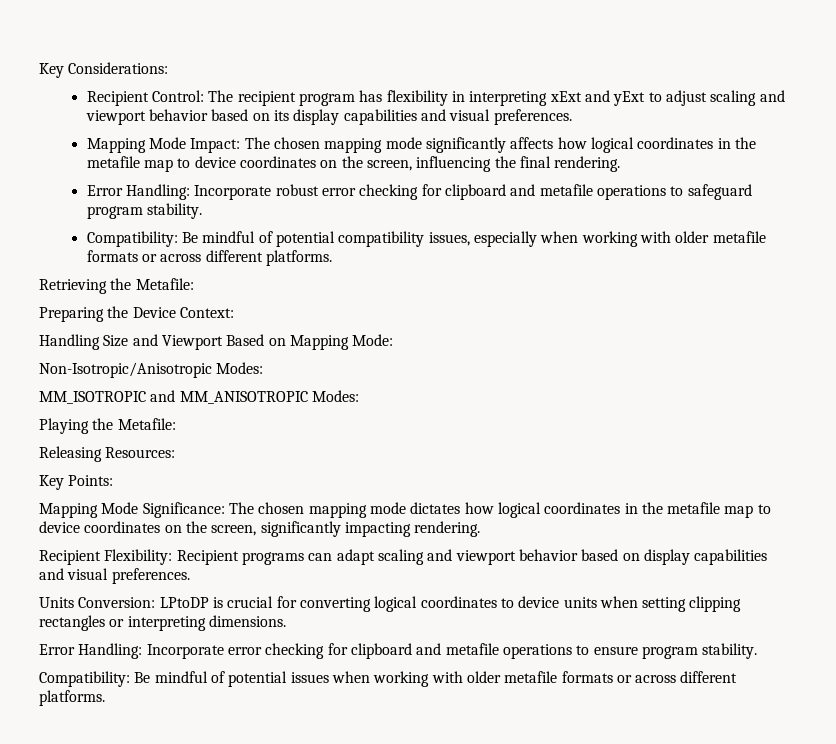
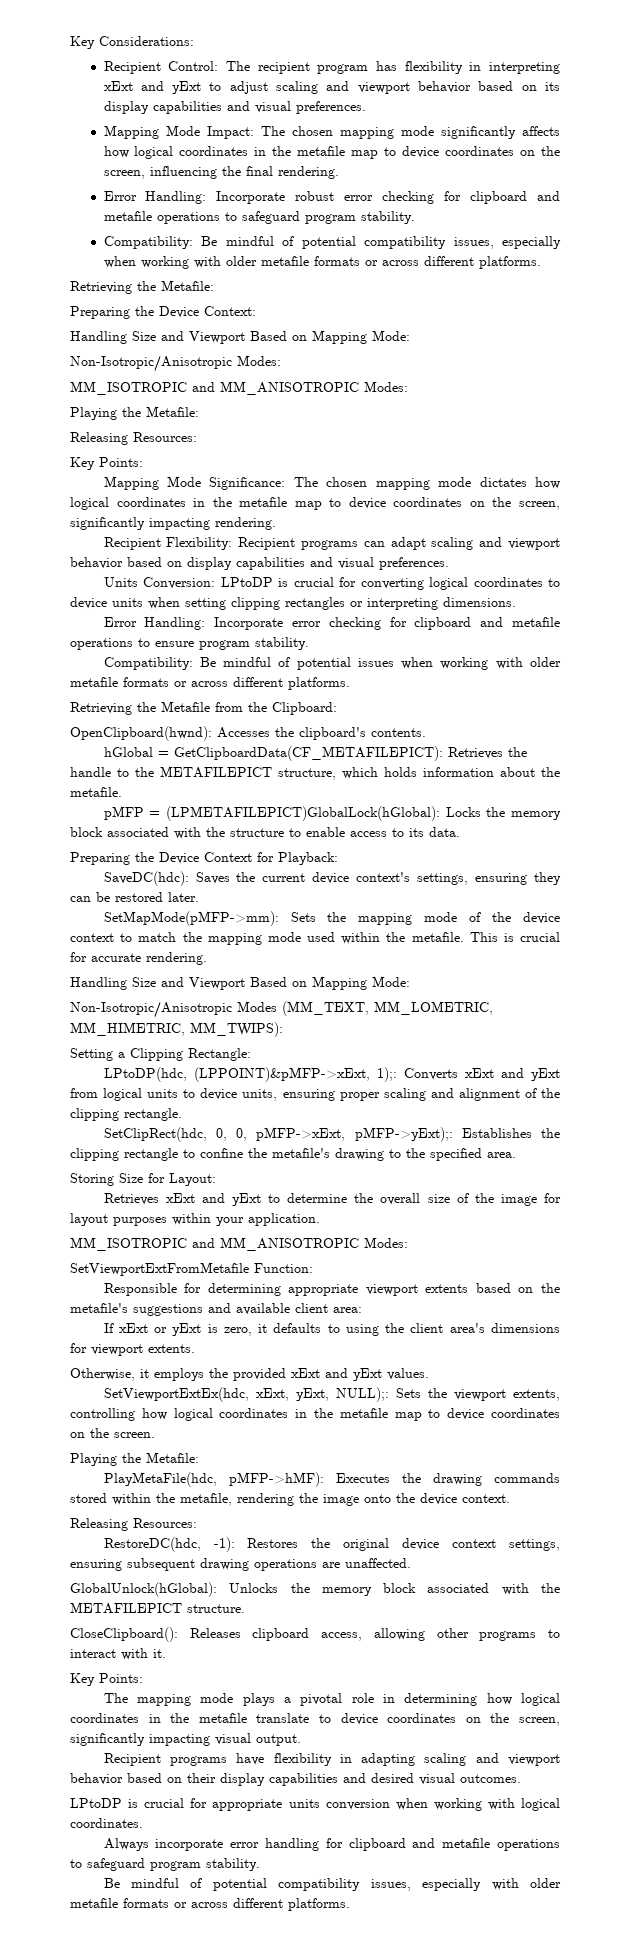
(105, 698) none -> [70,701,337,715] [70,726,426,741] [103,746,527,761] [70,766,560,780] [70,787,122,797] [103,806,561,821] [70,827,460,839] [70,852,338,865] [103,871,561,886] [70,892,199,902] [103,911,560,926] [70,932,561,945] [70,952,207,965] [70,976,410,990] [70,1001,493,1018] [70,1022,283,1037] [70,1048,251,1061] [103,1067,561,1082] [70,1088,560,1101] [70,1108,182,1121] [103,1127,560,1142] [70,1148,516,1161] [70,1173,216,1186] [103,1193,561,1206] [70,1213,320,1226] [70,1237,408,1251] [70,1262,313,1276] [103,1283,560,1296] [70,1303,362,1316] [103,1323,561,1336] [70,1343,195,1356] [70,1368,429,1381] [103,1387,560,1402] [70,1408,560,1421] [70,1428,155,1438] [70,1452,199,1466] [103,1472,560,1487] [70,1493,510,1506] [70,1518,197,1531] [103,1537,560,1552] [70,1558,411,1571] [70,1582,560,1597] [70,1602,245,1614] [70,1627,560,1642] [70,1648,166,1660] [70,1673,143,1686] [103,1693,560,1706] [70,1713,561,1726] [70,1733,301,1746] [103,1753,560,1766] [70,1773,521,1786] [70,1798,560,1811] [70,1818,143,1828] [103,1838,560,1851] [70,1858,260,1871] [103,1878,561,1891] [70,1898,350,1911] // Retrieving the Metafile from the Clipboard: // OpenClipboard(hwnd): Accesses the clipboard's contents. // hGlobal = GetClipboardData(CF_METAFILEPICT): Retrieves the handle to the METAFILEPICT structure, which holds information about the metafile. // pMFP = (LPMETAFILEPICT)GlobalLock(hGlobal): Locks the memory block associated with the structure to enable access to its data. // Preparing the Device Context for Playback: // SaveDC(hdc): Saves the current device context's settings, ensuring they can be restored later. // SetMapMode(pMFP->mm): Sets the mapping mode of the device context to match the mapping mode used within the metafile. This is crucial for accurate rendering. // Handling Size and Viewport Based on Mapping Mode: // Non-Isotropic/Anisotropic Modes (MM_TEXT, MM_LOMETRIC, MM_HIMETRIC, MM_TWIPS): // Setting a Clipping Rectangle: // LPtoDP(hdc, (LPPOINT)&pMFP->xExt, 1);: Converts xExt and yExt from logical units to device units, ensuring proper scaling and alignment of the clipping rectangle. // SetClipRect(hdc, 0, 0, pMFP->xExt, pMFP->yExt);: Establishes the clipping rectangle to confine the metafile's drawing to the specified area. // Storing Size for Layout: // Retrieves xExt and yExt to determine the overall size of the image for layout purposes within your application. // MM_ISOTROPIC and MM_ANISOTROPIC Modes: // SetViewportExtFromMetafile Function: // Responsible for determining appropriate viewport extents based on the metafile's suggestions and available client area: // If xExt or yExt is zero, it defaults to using the client area's dimensions for viewport extents. // Otherwise, it employs the provided xExt and yExt values. // SetViewportExtEx(hdc, xExt, yExt, NULL);: Sets the viewport extents, controlling how logical coordinates in the metafile map to device coordinates on the screen. // Playing the Metafile: // PlayMetaFile(hdc, pMFP->hMF): Executes the drawing commands stored within the metafile, rendering the image onto the device context. // Releasing Resources: // RestoreDC(hdc, -1): Restores the original device context settings, ensuring subsequent drawing operations are unaffected. // GlobalUnlock(hGlobal): Unlocks the memory block associated with the METAFILEPICT structure. // CloseClipboard(): Releases clipboard access, allowing other programs to interact with it. // Key Points: // The mapping mode plays a pivotal role in determining how logical coordinates in the metafile translate to device coordinates on the screen, significantly impacting visual output. // Recipient programs have flexibility in adapting scaling and viewport behavior based on their display capabilities and desired visual outcomes. // LPtoDP is crucial for appropriate units conversion when working with logical coordinates. // Always incorporate error handling for clipboard and metafile operations to safeguard program stability. // Be mindful of potential compatibility issues, especially with older metafile formats or across different platforms.

